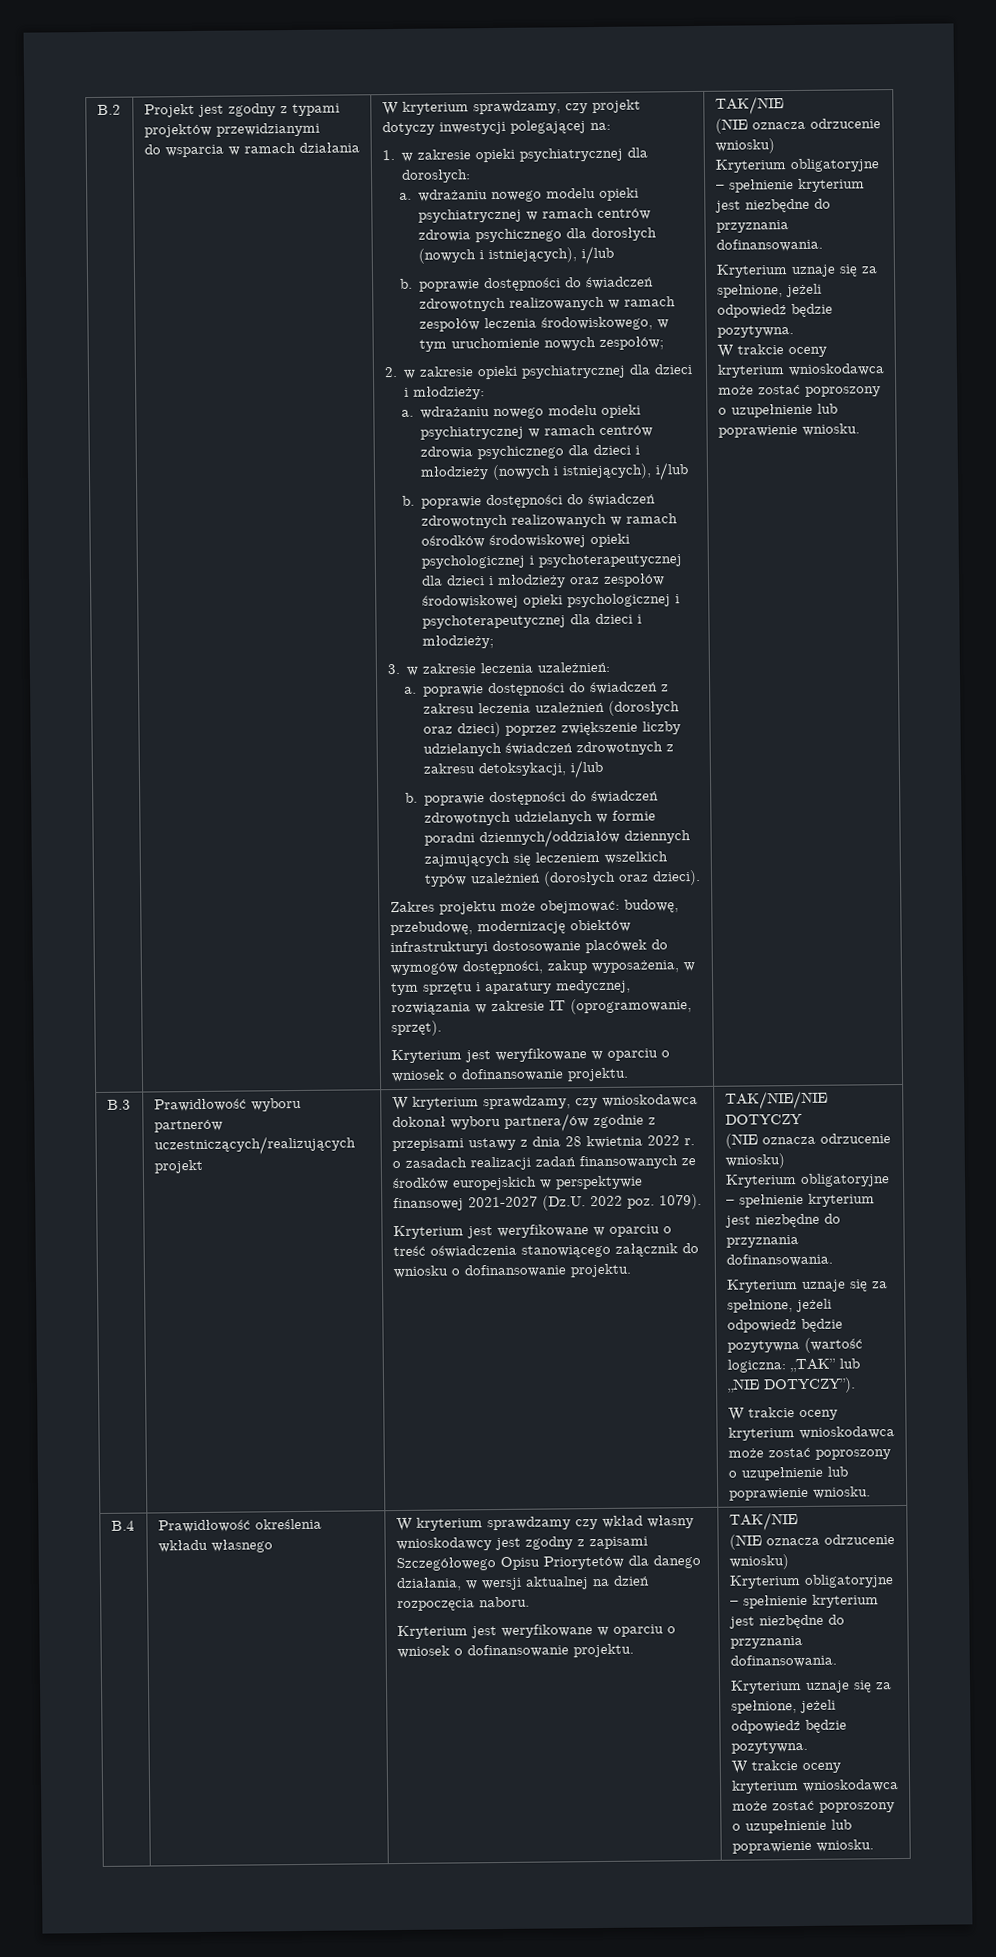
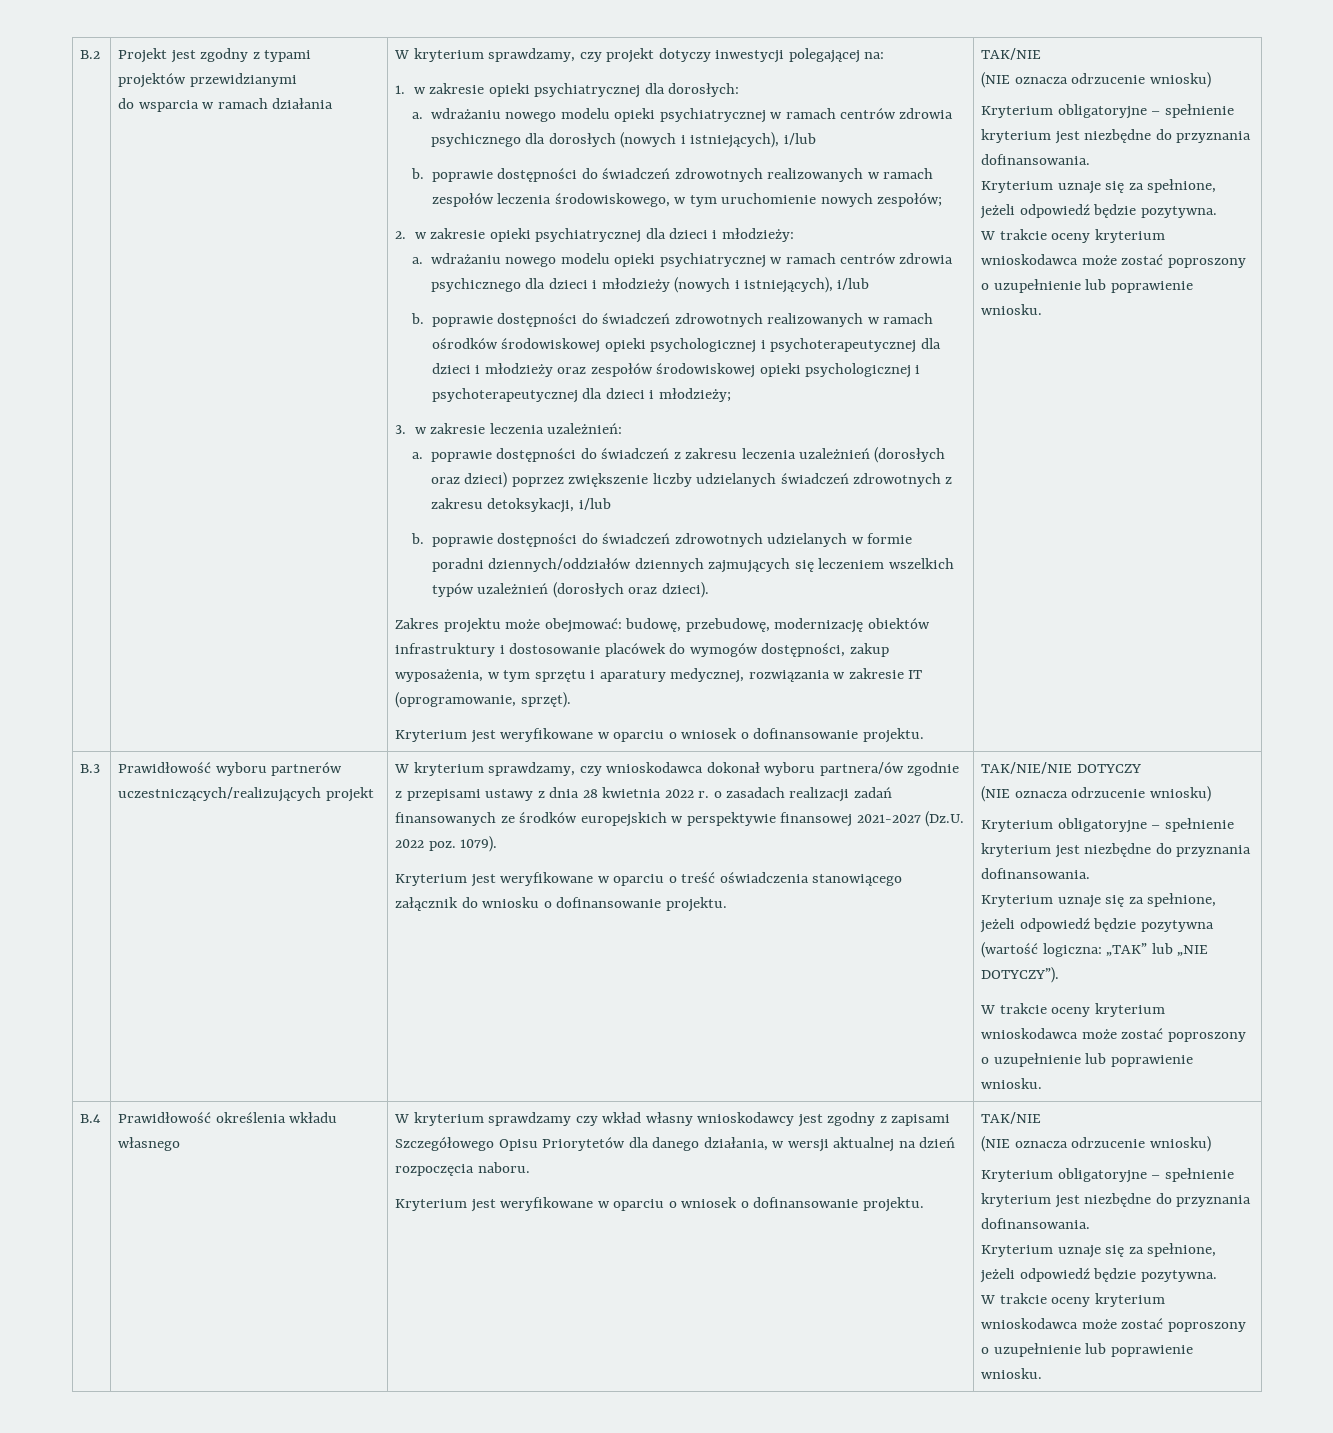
[389,941,488,956] infrastrukturyi -> [395,643,505,657] infrastruktury i

